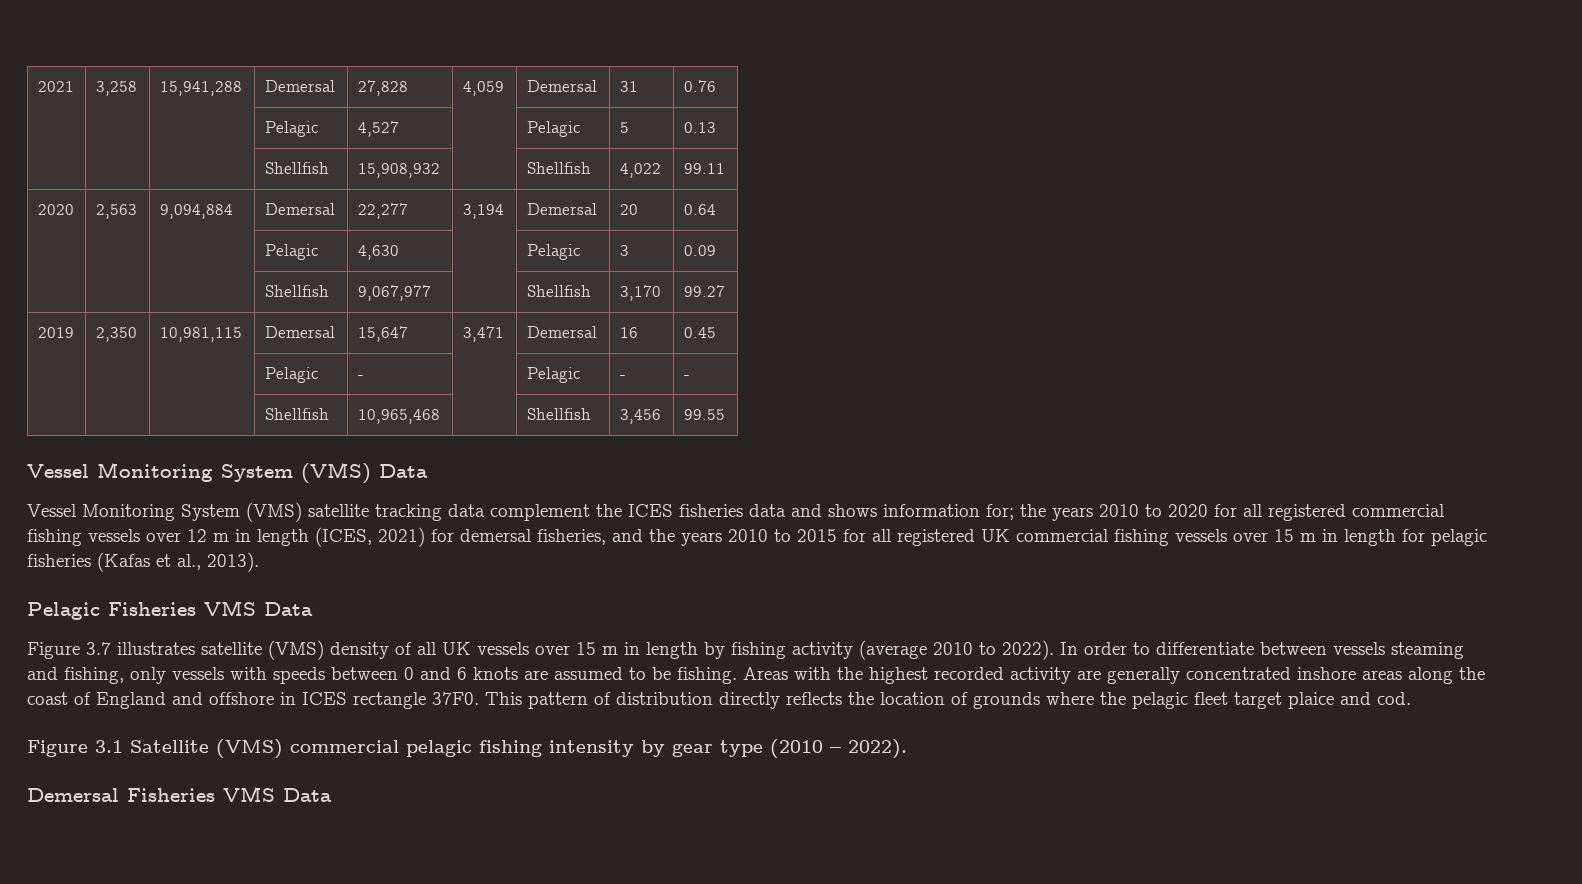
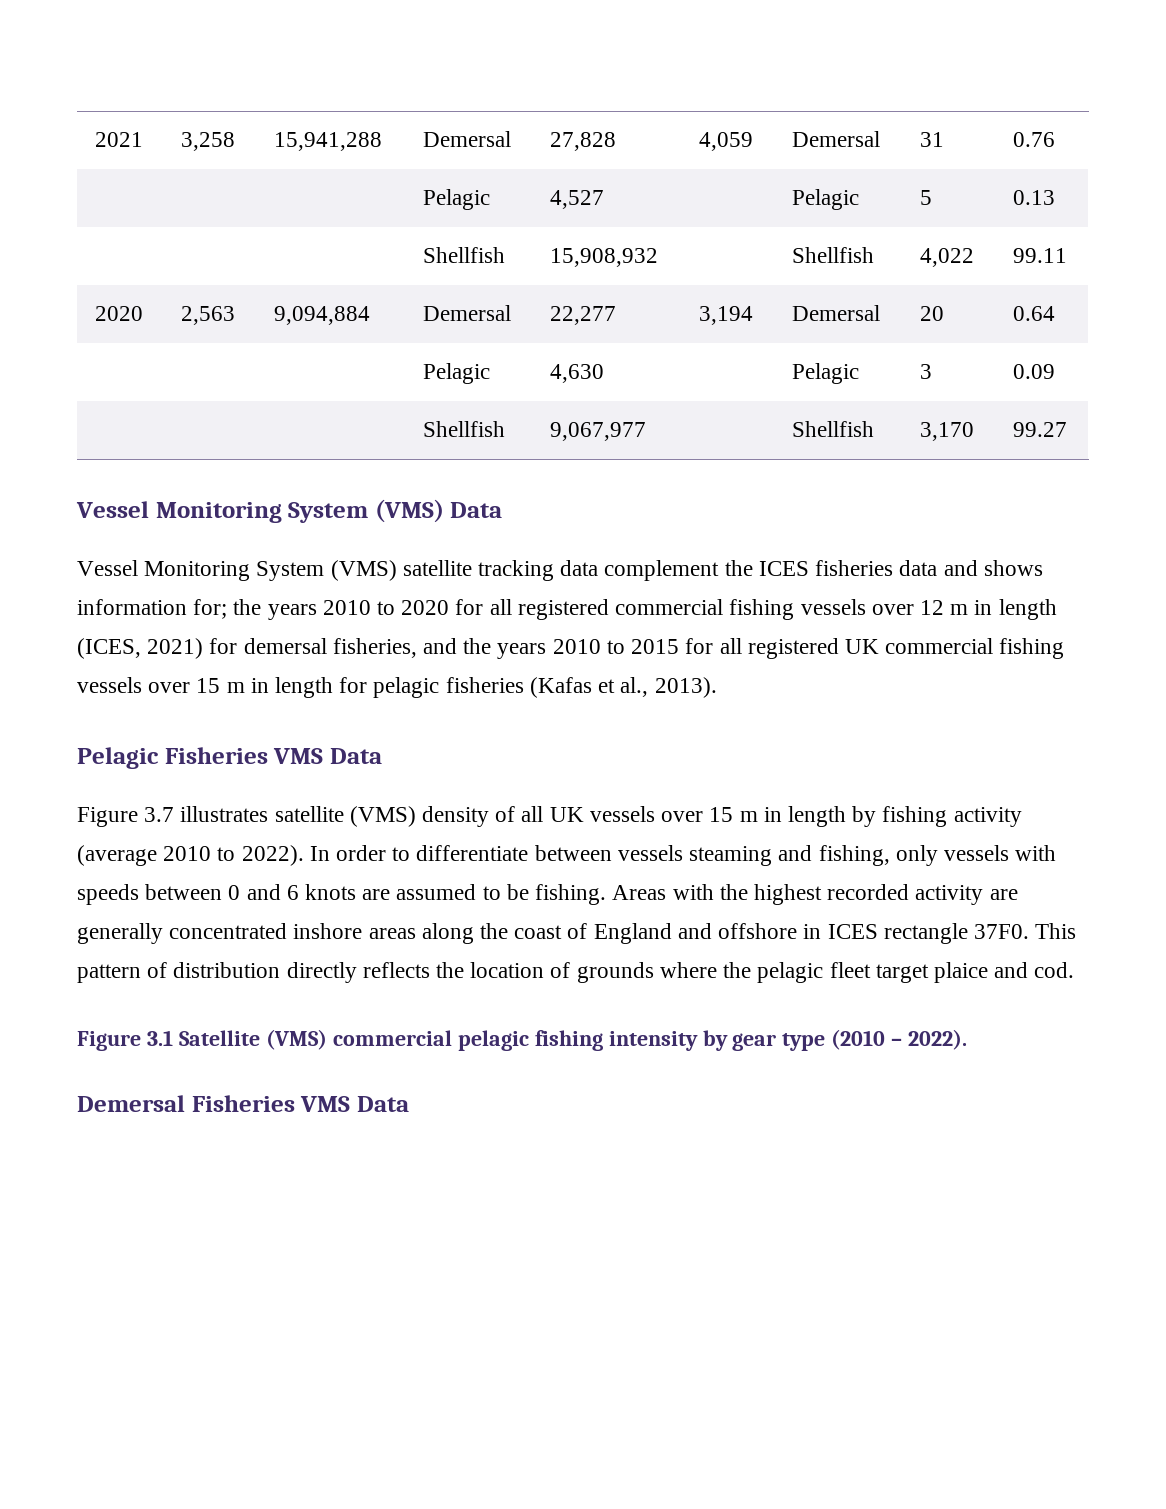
[37,327,74,338] [95,327,137,342] [159,327,242,342] [264,326,335,338] [357,326,408,342] [462,326,504,342] [526,326,597,338] [619,327,638,338] [683,327,716,338] [264,367,319,383] [357,375,364,379] [526,367,581,383] [619,375,626,379] [683,375,690,379] [264,408,329,420] [357,409,440,424] [526,408,591,420] [619,409,661,424] [683,409,725,420] // 2019 | 2,350 | 10,981,115 | Demersal | 15,647 | 3,471 | Demersal | 16 | 0.45 // | | | Pelagic | - | | Pelagic | - | - // | | | Shellfish | 10,965,468 | | Shellfish | 3,456 | 99.55 -> (1067, 429) none

